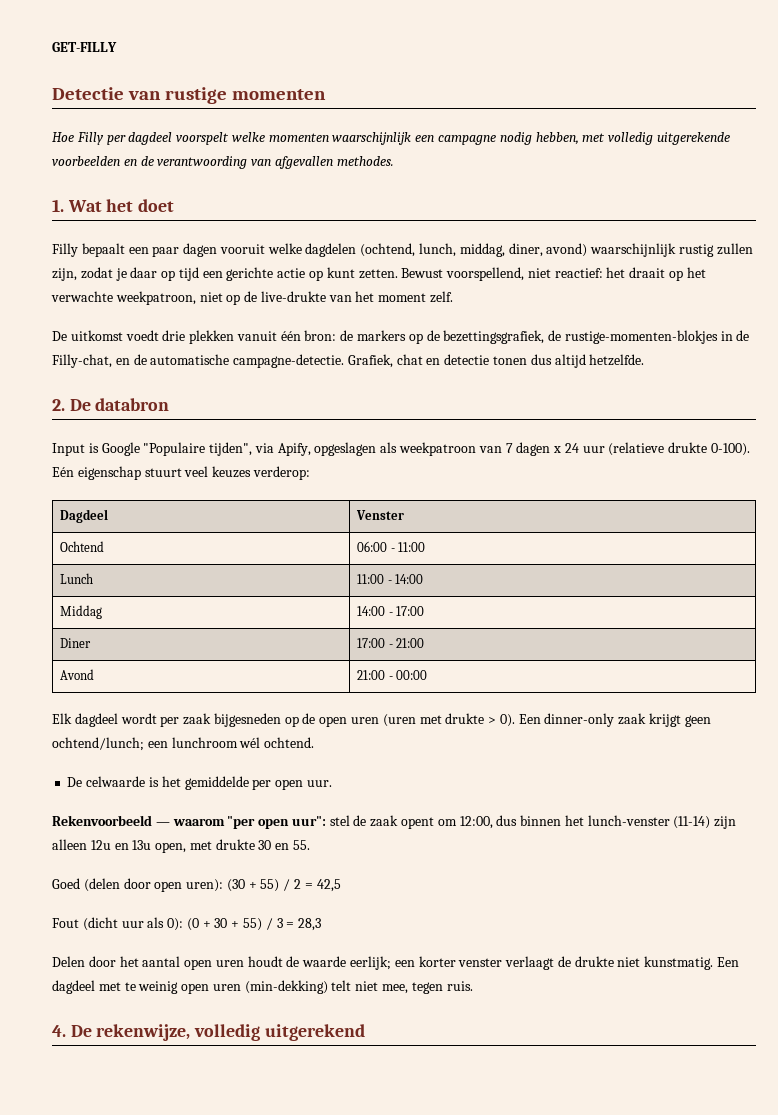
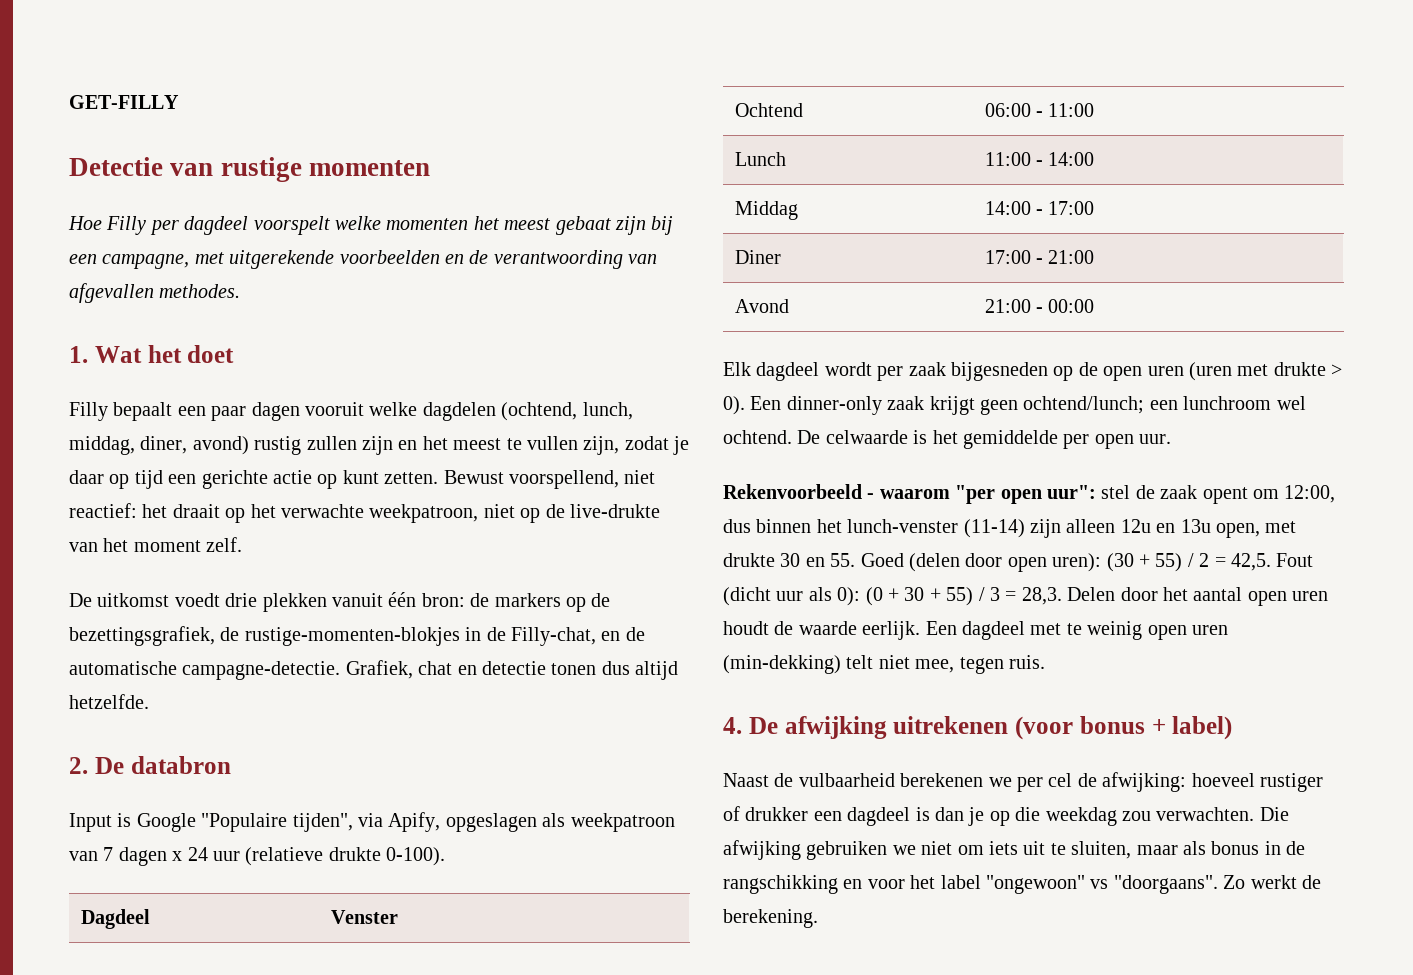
[332,132,654,145] waarschijnlijk een campagne nodig hebben, met volledig -> [473,216,674,235] [69,252,224,269] het meest gebaat zijn bij een campagne, met
[590,243,677,257] waarschijnlijk -> (249, 445) none
(753, 249) none -> [362,436,578,455] zijn en het meest te vullen
[52,466,310,480] Eén eigenschap stuurt veel keuzes verderop: -> (446, 856) none
[239,737,261,748] wél -> [1276,396,1306,410] wel
(315, 742) // -> (792, 437) none
[155,822,170,826] — -> [867,493,875,499] -
(311, 845) // -> (856, 560) none
[316,879,341,892] 42,5 // -> [1230,553,1271,571] 42,5.
[298,918,322,931] 28,3 // -> [1021,587,1062,605] 28,3.
[350,956,714,970] eerlijk; een korter venster verlaagt de drukte niet kunstmatig. -> [862,621,921,640] eerlijk.
[96,1024,365,1041] rekenwijze, volledig uitgerekend -> [784,716,1233,740] [723,772,1323,792] [723,806,1289,826] [723,840,1306,860] [723,875,1321,894] [723,909,818,928] afwijking uitrekenen (voor bonus + label) // Naast de vulbaarheid berekenen we per cel de afwijking: hoeveel rustiger of drukker een dagdeel is dan je op die weekdag zou verwachten. Die afwijking gebruiken we niet om iets uit te sluiten, maar als bonus in de rangschikking en voor het label "ongewoon" vs "doorgaans". Zo werkt de berekening.

